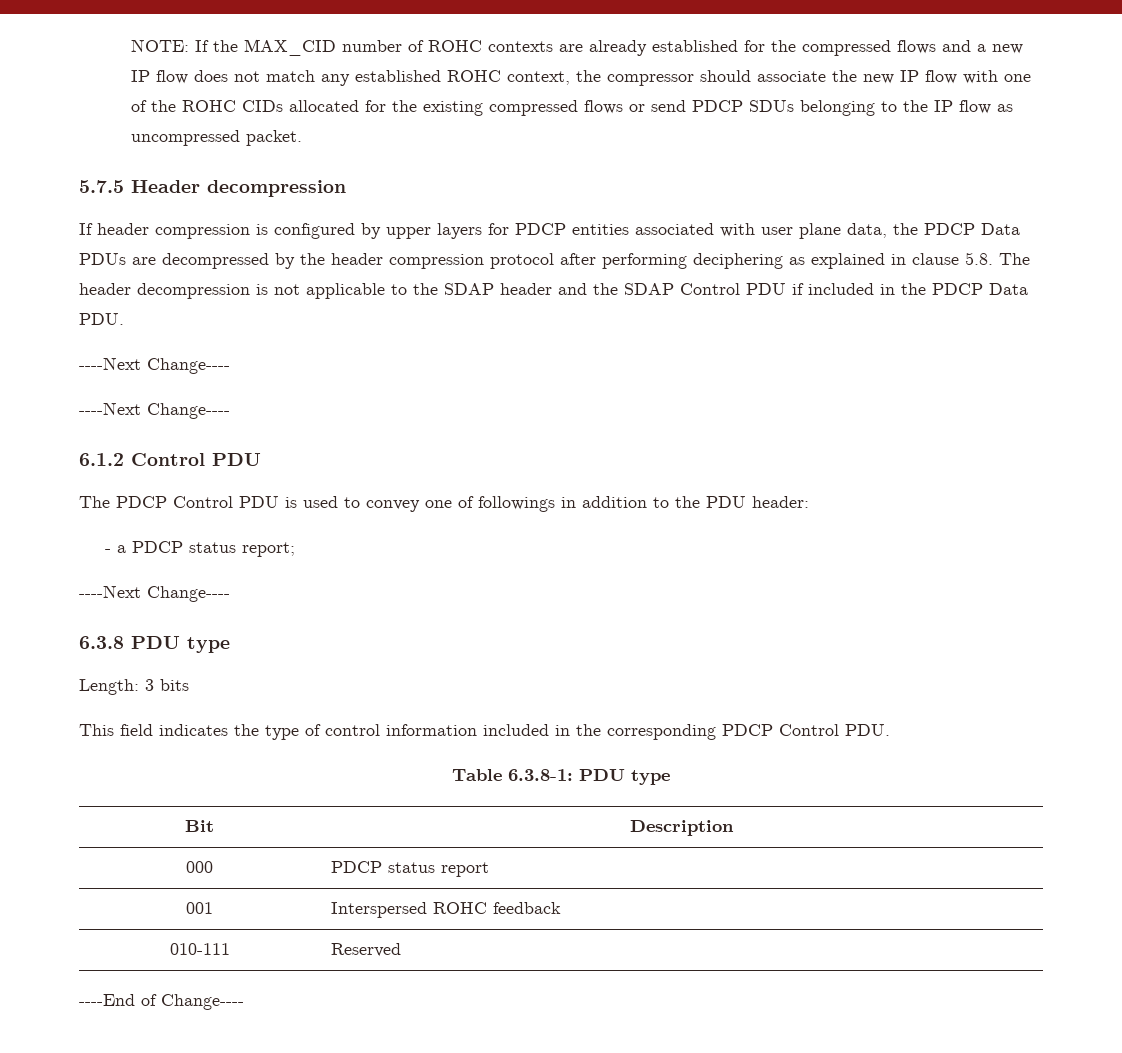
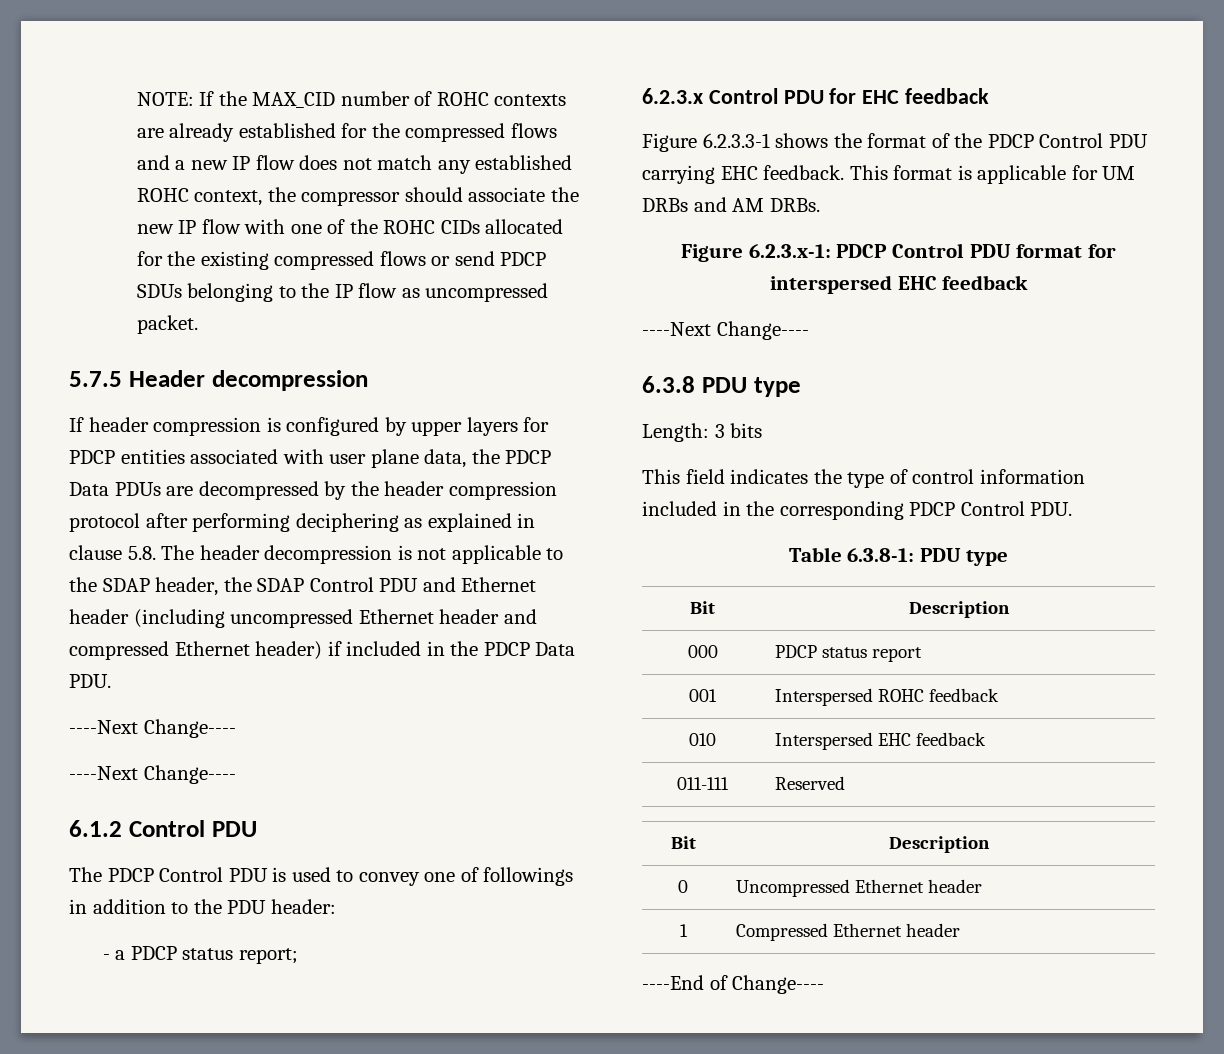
[500,283,587,295] header and -> [155,577,219,596] header,
(786, 289) none -> [422,577,537,592] [69,609,537,628] [69,641,323,660] and Ethernet header (including uncompressed Ethernet header and compressed Ethernet header)
(296, 549) none -> [642,88,990,104] [642,133,1148,152] [642,165,1136,184] [642,197,820,212] [681,243,1116,262] [769,275,1029,294] // 6.2.3.x Control PDU for EHC feedback // Figure 6.2.3.3-1 shows the format of the PDCP Control PDU carrying EHC feedback. This format is applicable for UM DRBs and AM DRBs. // Figure 6.2.3.x-1: PDCP Control PDU format for interspersed EHC feedback
[169,943,230,955] [330,943,401,957] 010-111 | Reserved -> [689,733,716,746] [774,732,986,750] [677,777,729,790] [774,776,845,790] [670,836,696,849] [889,836,990,853] [678,880,688,893] [735,879,982,897] [679,924,688,937] [735,923,960,941] 010 | Interspersed EHC feedback // 011-111 | Reserved // Bit | Description // 0 | Uncompressed Ethernet header // 1 | Compressed Ethernet header

